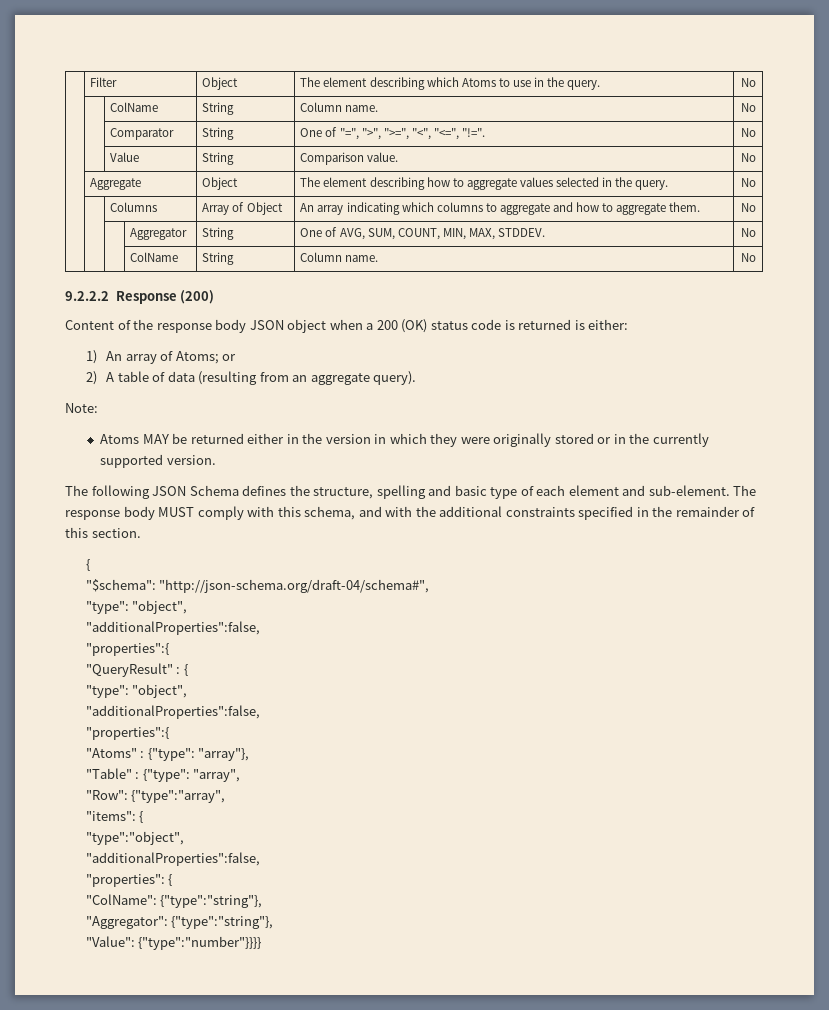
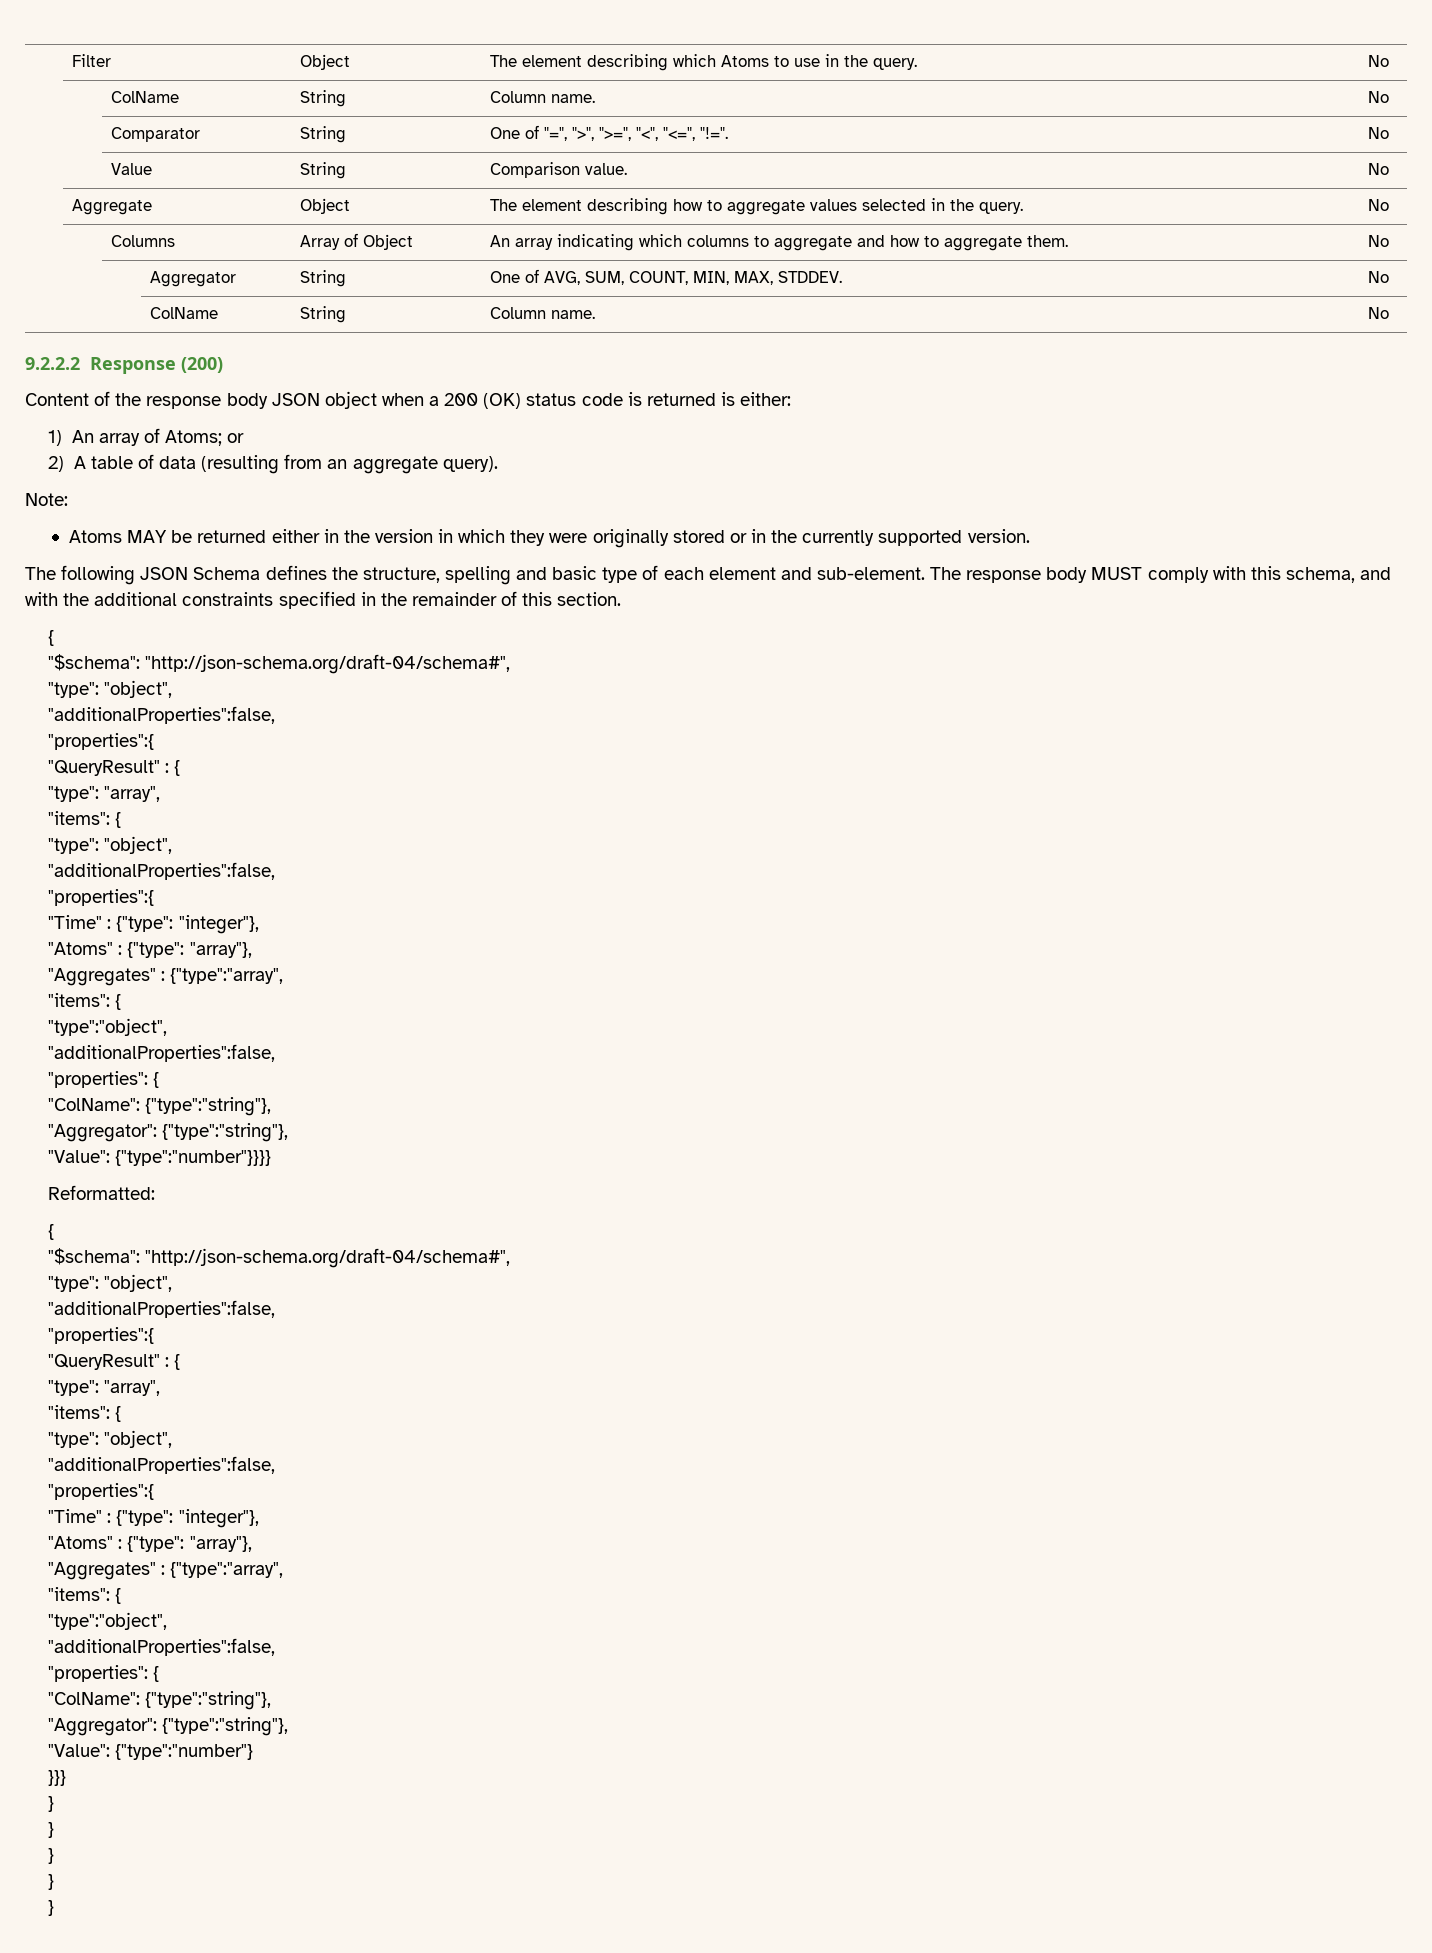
[85,684,188,698] [85,705,260,719] [85,727,169,740] [85,748,250,761] [85,768,241,782] [85,790,128,800] // "type": "object", // "additionalProperties":false, // "properties":{ // "Atoms" : {"type": "array"}, // "Table" : {"type": "array", // "Row": -> [48,786,161,802] [48,811,122,828] [48,836,173,854] [48,862,276,880] [48,889,155,906] [48,915,259,934] [48,942,252,958] [48,968,166,986] // "type": "array", // "items": { // "type": "object", // "additionalProperties":false, // "properties":{ // "Time" : {"type": "integer"}, // "Atoms" : {"type": "array"}, // "Aggregates" :
(262, 943) none -> [48,1185,156,1200] [48,1224,55,1240] [48,1248,511,1268] [48,1274,173,1292] [48,1300,276,1318] [48,1327,155,1344] [48,1354,181,1370] [48,1380,161,1396] [48,1405,122,1422] [48,1430,173,1448] [48,1456,276,1474] [48,1483,155,1500] [48,1509,259,1528] [48,1536,252,1552] [48,1562,284,1580] [48,1587,122,1604] [48,1612,168,1630] [48,1638,276,1656] [48,1665,160,1682] [48,1691,272,1710] [48,1717,289,1736] [48,1744,254,1760] [48,1770,67,1786] [48,1796,55,1812] [48,1822,55,1838] [48,1848,55,1864] [48,1874,55,1890] [48,1900,55,1916] // Reformatted: // { // "$schema": "http://json-schema.org/draft-04/schema#", // "type": "object", // "additionalProperties":false, // "properties":{ // "QueryResult" : { // "type": "array", // "items": { // "type": "object", // "additionalProperties":false, // "properties":{ // "Time" : {"type": "integer"}, // "Atoms" : {"type": "array"}, // "Aggregates" : {"type":"array", // "items": { // "type":"object", // "additionalProperties":false, // "properties": { // "ColName": {"type":"string"}, // "Aggregator": {"type":"string"}, // "Value": {"type":"number"} // }}} // } // } // } // } // }

